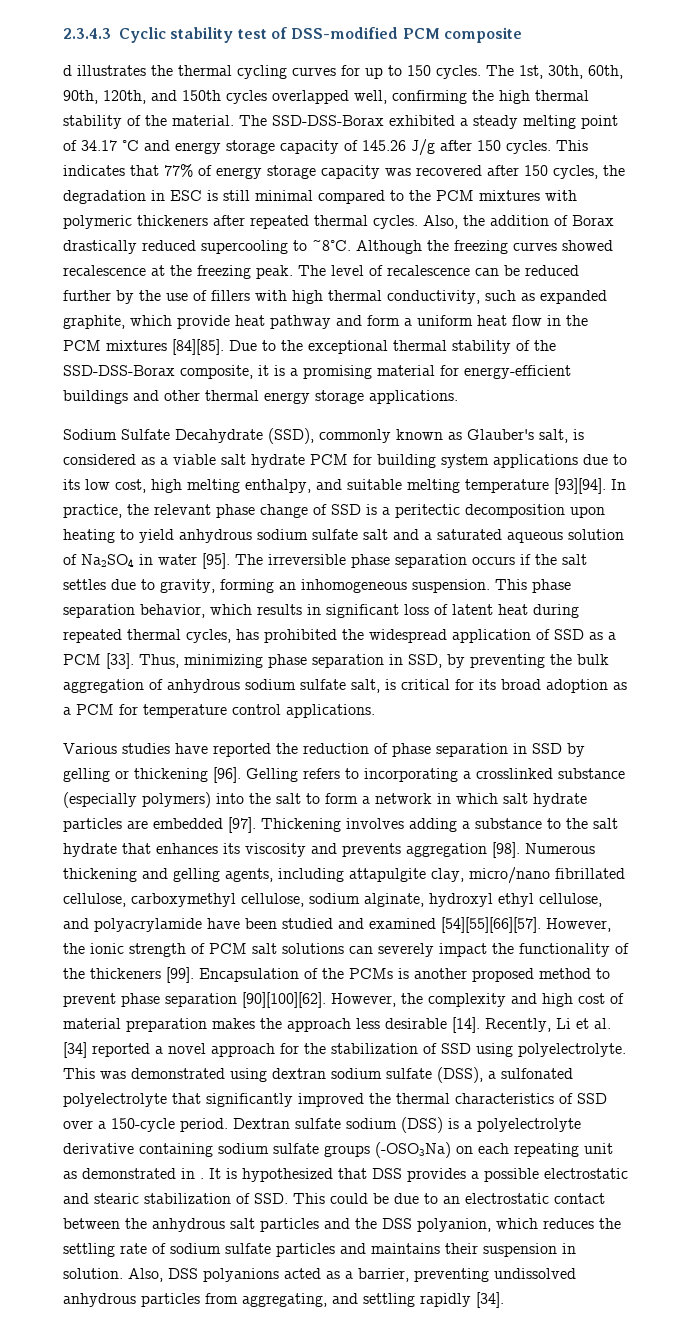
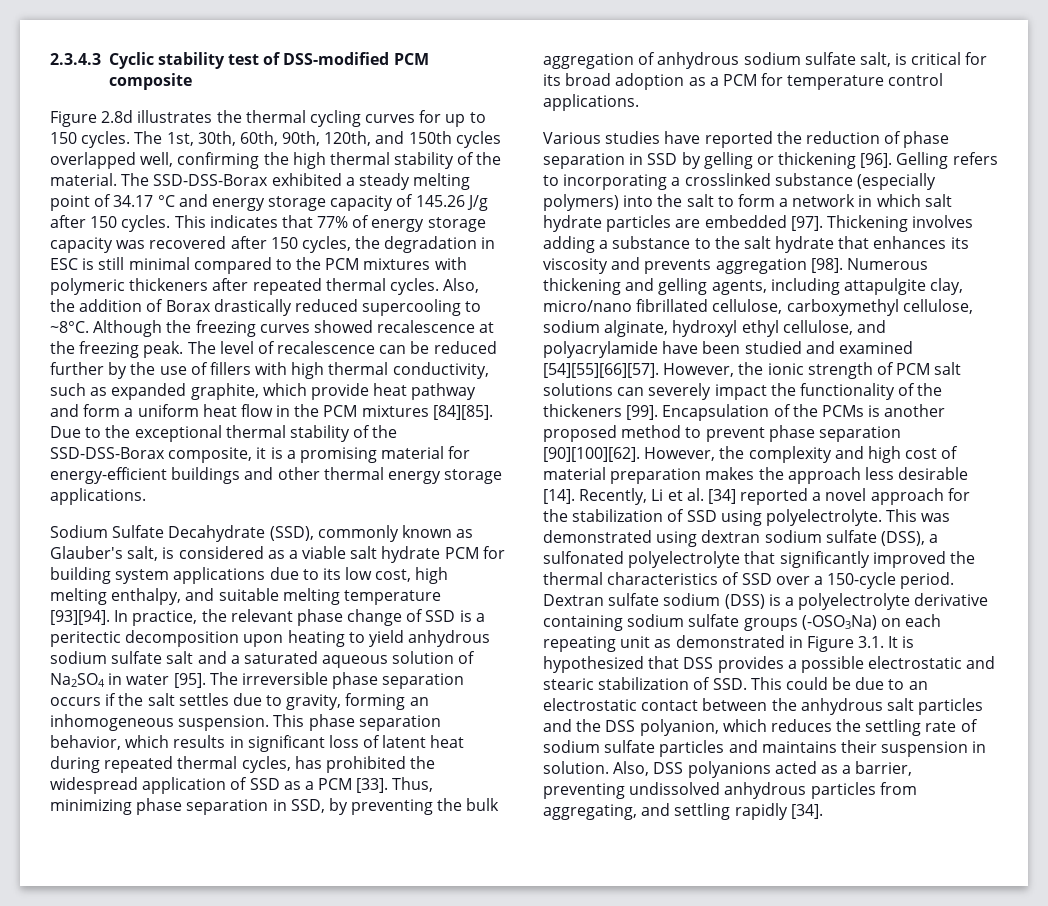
[63,65,72,76] d -> [50,110,134,127] Figure 2.8d
[200,1178,204,1179] . -> [806,636,885,652] Figure 3.1.

